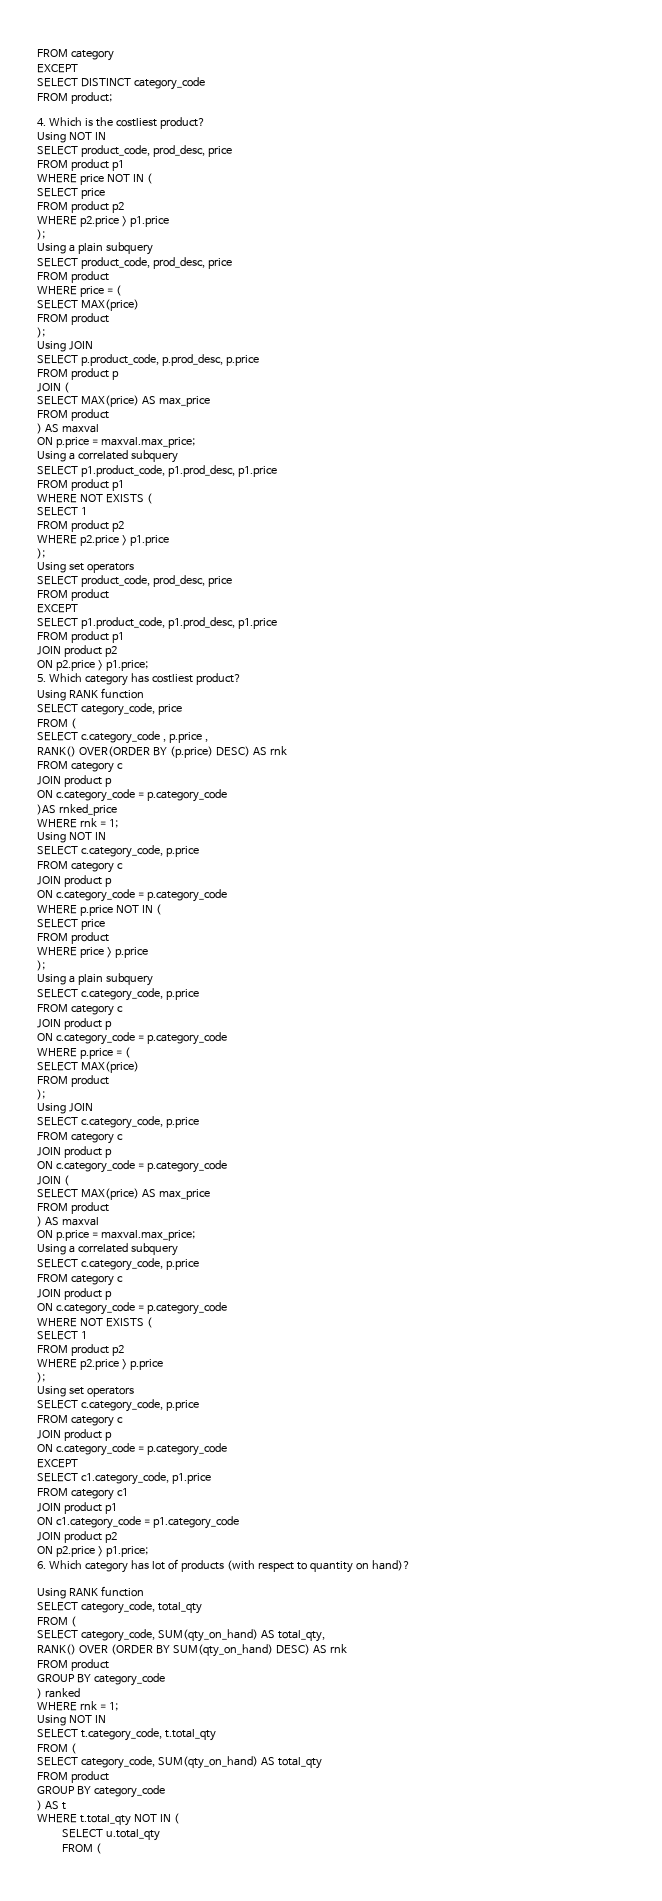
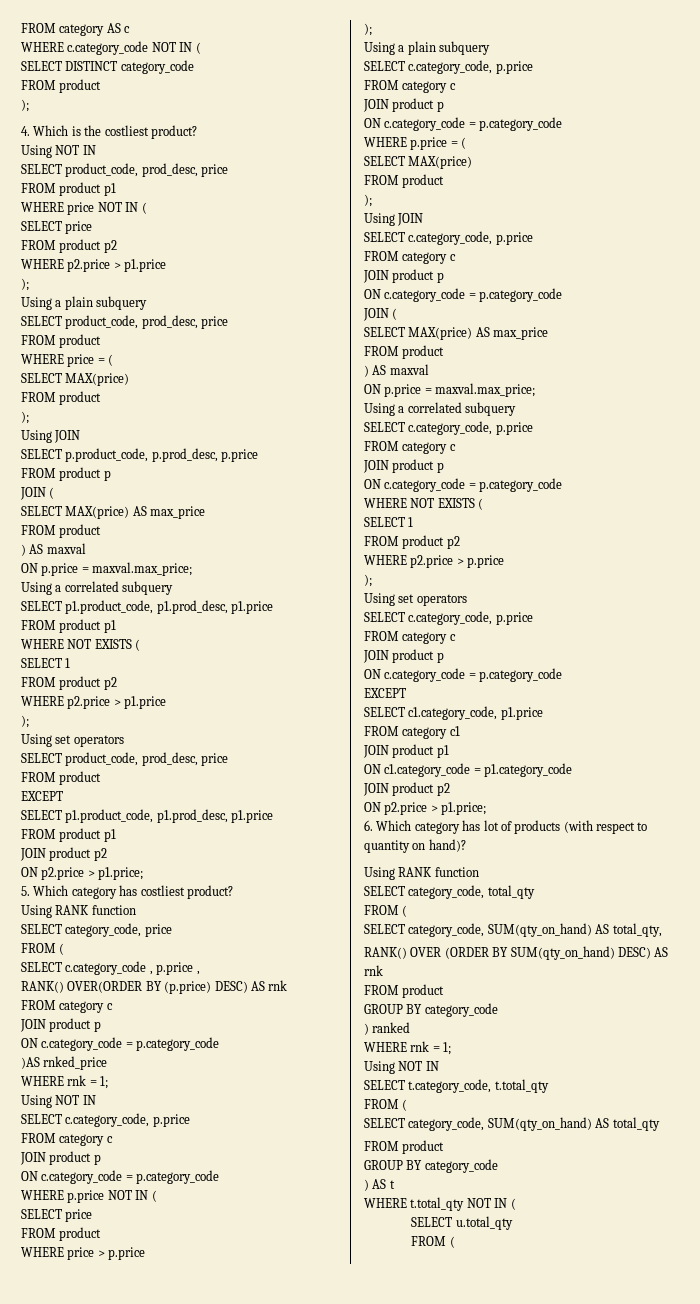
[37,49,114,61] [37,64,78,73] FROM category // EXCEPT -> [21,23,131,36] [21,41,201,55] FROM category AS c // WHERE c.category_code NOT IN (
[70,92,112,104] product; -> [59,79,102,93] [21,99,29,112] product // );

